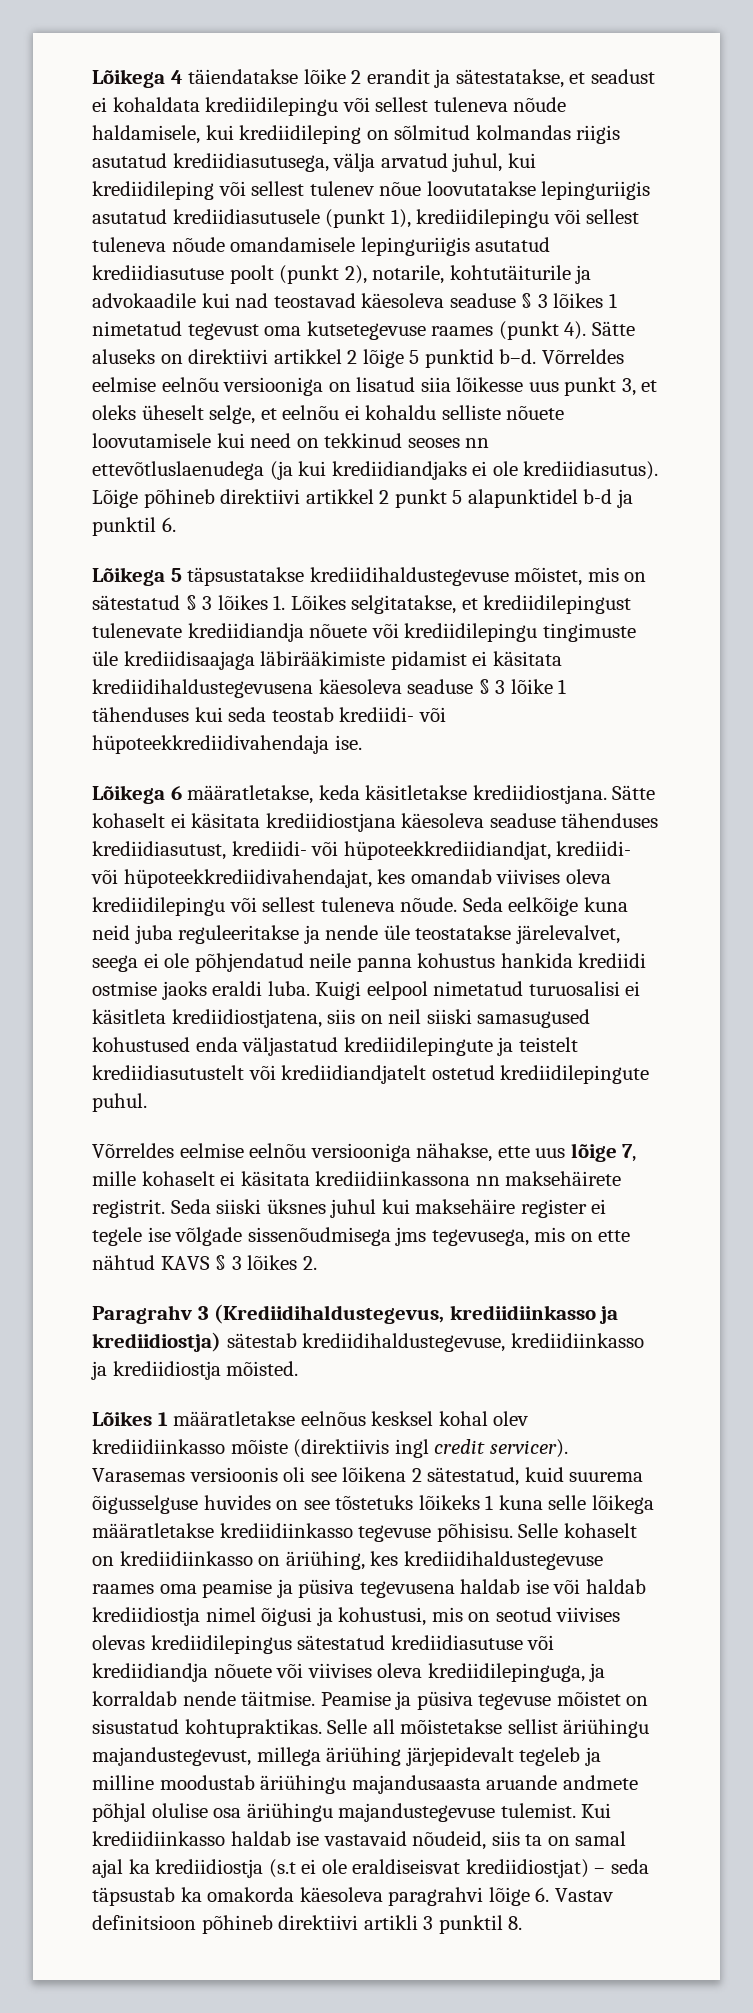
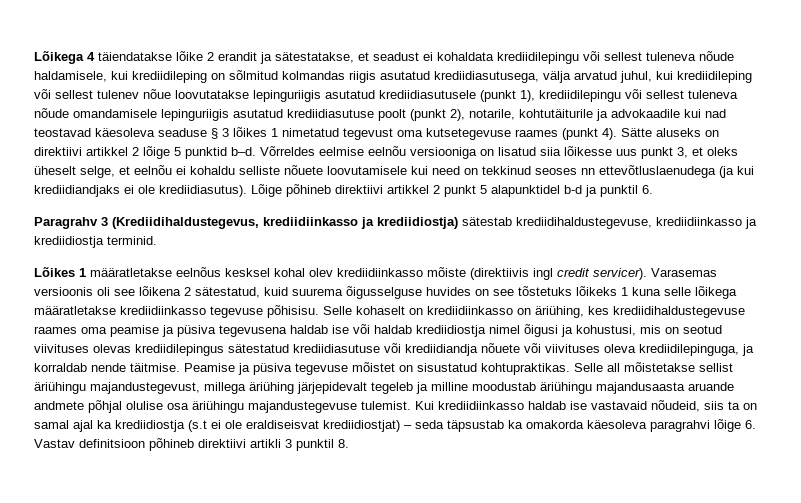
[92,567,647,586] [92,595,632,614] [92,623,636,642] [92,651,562,670] [92,679,567,698] [92,707,446,722] [92,735,362,754] [92,785,656,804] [92,813,659,832] [92,841,632,860] [91,869,611,888] [92,897,628,916] [92,925,620,944] [92,953,647,972] [92,981,641,1000] [92,1009,591,1028] [92,1037,578,1056] [92,1065,650,1084] [92,1093,147,1112] [92,1143,637,1162] [92,1171,622,1186] [92,1199,607,1218] [92,1227,631,1246] [92,1255,317,1270] // Lõikega 5 täpsustatakse krediidihaldustegevuse mõistet, mis on sätestatud § 3 lõikes 1. Lõikes selgitatakse, et krediidilepingust tulenevate krediidiandja nõuete või krediidilepingu tingimuste üle krediidisaajaga läbirääkimiste pidamist ei käsitata krediidihaldustegevusena käesoleva seaduse § 3 lõike 1 tähenduses kui seda teostab krediidi- või hüpoteekkrediidivahendaja ise. // Lõikega 6 määratletakse, keda käsitletakse krediidiostjana. Sätte kohaselt ei käsitata krediidiostjana käesoleva seaduse tähenduses krediidiasutust, krediidi- või hüpoteekkrediidiandjat, krediidi- või hüpoteekkrediidivahendajat, kes omandab viivises oleva krediidilepingu või sellest tuleneva nõude. Seda eelkõige kuna neid juba reguleeritakse ja nende üle teostatakse järelevalvet, seega ei ole põhjendatud neile panna kohustus hankida krediidi ostmise jaoks eraldi luba. Kuigi eelpool nimetatud turuosalisi ei käsitleta krediidiostjatena, siis on neil siiski samasugused kohustused enda väljastatud krediidilepingute ja teistelt krediidiasutustelt või krediidiandjatelt ostetud krediidilepingute puhul. // Võrreldes eelmise eelnõu versiooniga nähakse, ette uus lõige 7, mille kohaselt ei käsitata krediidiinkassona nn maksehäirete registrit. Seda siiski üksnes juhul kui maksehäire register ei tegele ise võlgade sissenõudmisega jms tegevusega, mis on ette nähtud KAVS § 3 lõikes 2. -> (653, 189) none
[226,1361,299,1376] mõisted. -> [107,236,157,245] terminid.
[556,1607,621,1622] viivises -> [34,344,89,353] viivituses
[307,1663,372,1678] viivises -> [545,344,600,353] viivituses

